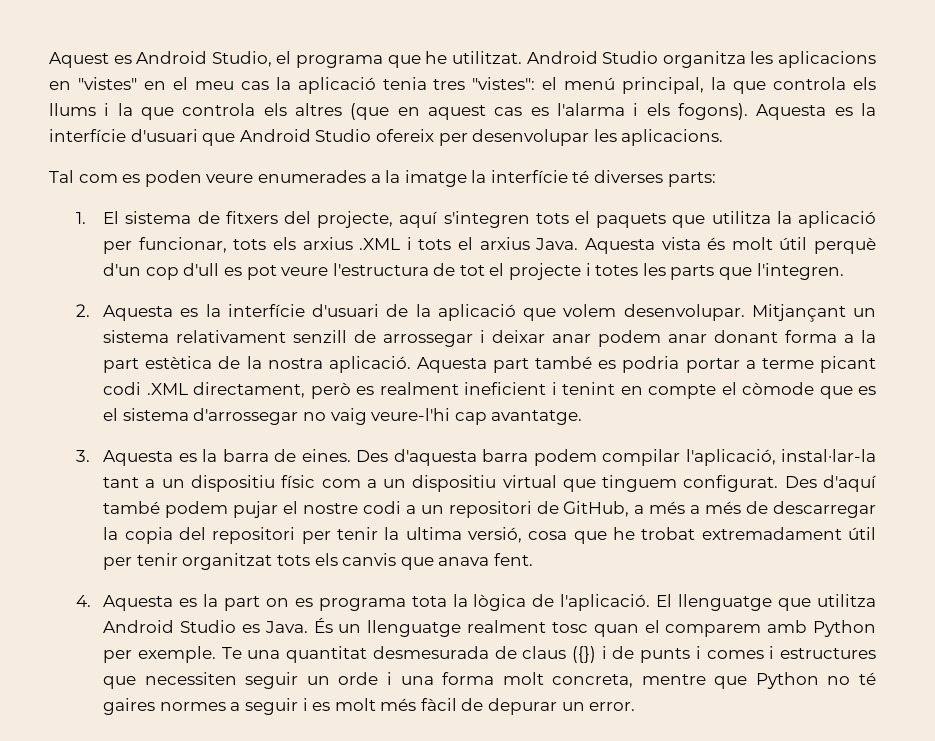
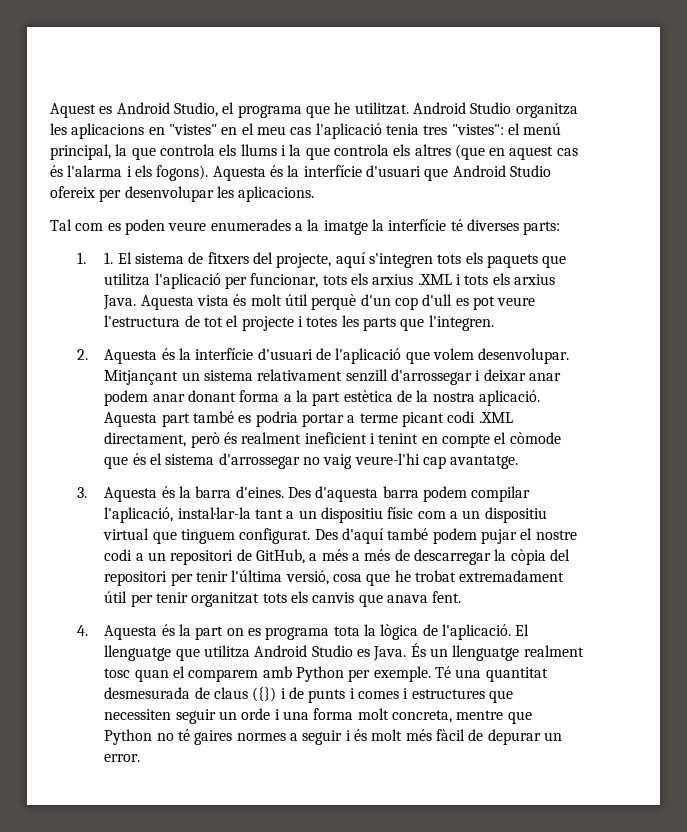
[275,77,376,94] la aplicació -> [315,123,382,139] l'aplicació
[530,107,549,116] es -> [50,165,63,177] és
[834,107,853,116] es -> [269,165,283,177] és
(87, 218) none -> [104,252,114,264] 1.
[574,211,590,224] el -> [465,252,483,264] els
[776,211,877,228] la aplicació -> [154,273,221,289] l'aplicació
[458,237,474,250] el -> [492,273,510,285] els
[180,308,199,317] es -> [161,348,175,360] és
[415,304,516,321] la aplicació -> [335,348,402,364] l'aplicació
[354,330,474,347] de arrossegar -> [390,369,472,385] d'arrossegar
[356,386,375,395] es -> [224,432,238,444] és
[857,386,876,395] es -> [132,453,146,465] és
[178,453,197,462] es -> [161,486,175,498] és
[274,449,351,462] de eines. -> [235,486,284,498] d'eines.
[124,527,173,544] copia -> [510,549,546,565] còpia
[384,527,462,540] la ultima -> [231,570,283,582] l'última
[179,598,198,607] es -> [161,624,175,636] és
[221,647,242,659] Te -> [434,666,451,678] Té
[312,702,331,711] es -> [353,729,367,741] és

